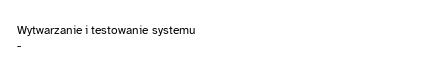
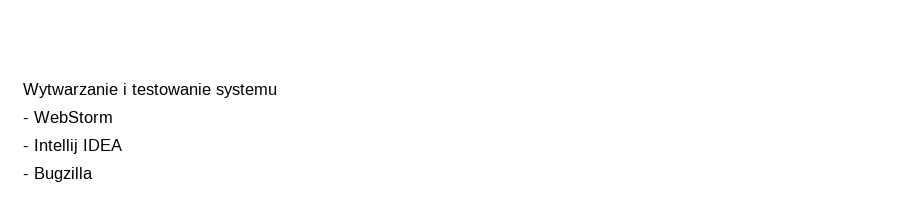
(21, 47) none -> [34,111,113,123] [23,139,122,154] [23,167,93,182] WebStorm // - Intellij IDEA // - Bugzilla

